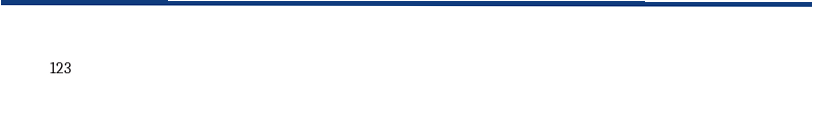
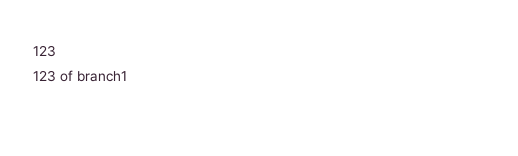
[49,61,72,74] 123 -> [33,45,56,57] [33,70,127,82] 123 // 123 of branch1

